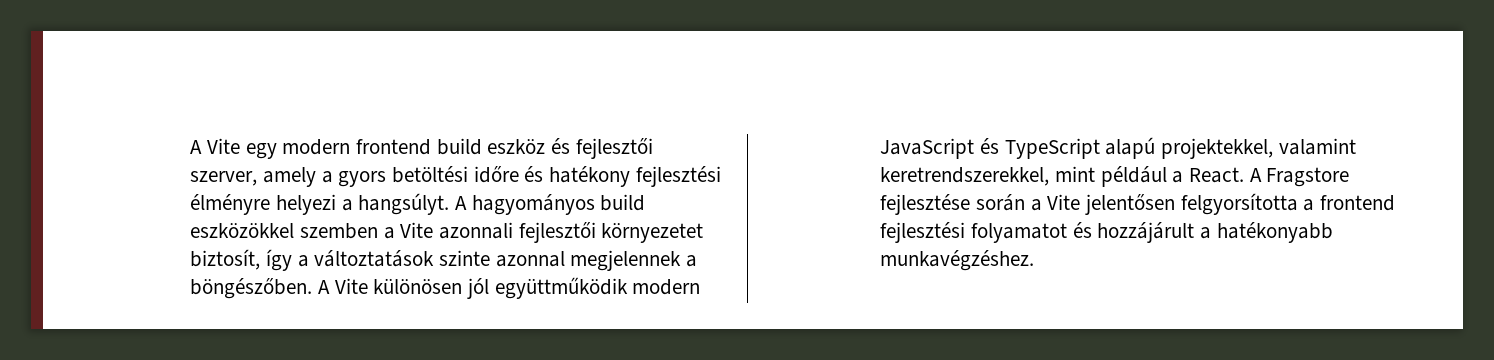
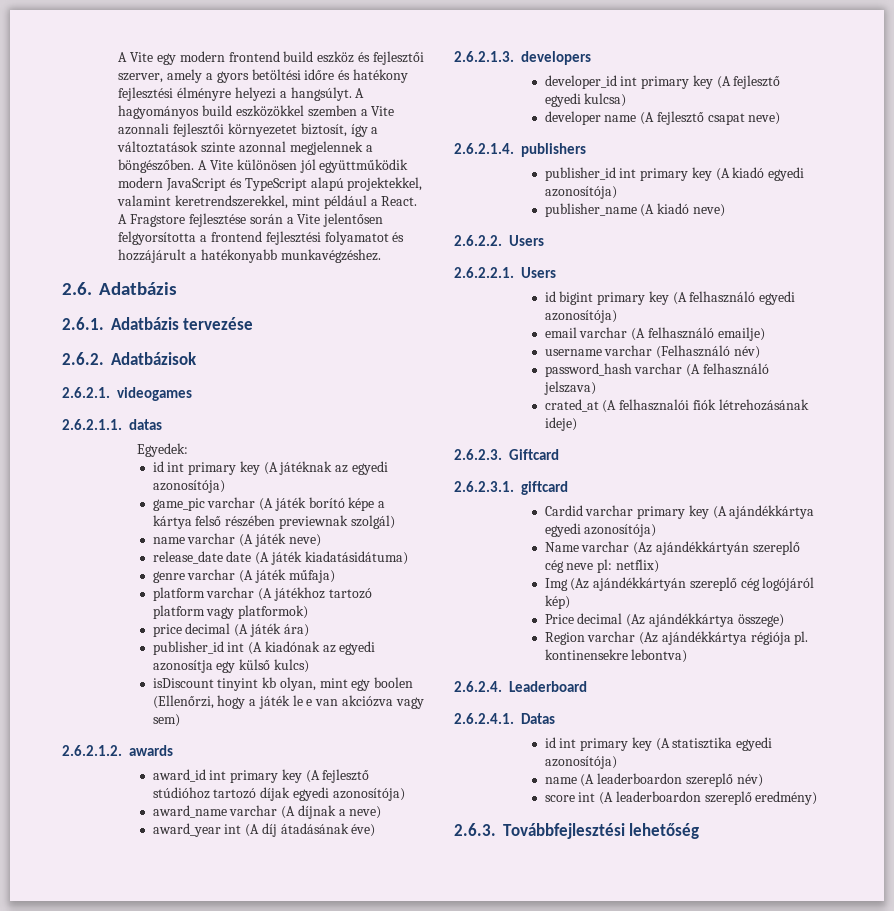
(1035, 260) none -> [62,282,177,295] [62,317,254,330] [62,352,197,365] [62,387,192,401] [62,419,162,430] [137,443,189,457] [152,461,389,475] [152,480,225,493] [152,497,386,511] [152,515,395,529] [152,533,321,547] [152,551,408,565] [152,569,335,583] [152,587,372,601] [152,605,309,619] [152,623,309,637] [152,641,376,655] [152,659,309,673] [152,677,414,691] [152,695,424,709] [152,714,180,727] [62,745,173,756] [152,769,370,783] [152,787,405,801] [152,805,382,819] [152,823,376,837] [454,51,591,65] [544,75,781,89] [544,93,627,107] [544,111,781,125] [454,143,586,157] [544,167,805,181] [544,186,617,199] [544,203,725,217] [454,235,544,246] [454,267,556,278] [544,291,796,305] [544,310,617,323] [544,327,765,341] [544,345,760,359] [544,363,769,377] [543,381,596,395] [544,399,809,413] [544,417,577,431] [454,449,559,460] [454,481,568,495] [544,505,815,519] [544,523,657,537] [544,541,800,555] [544,559,659,573] [544,577,815,591] [544,595,570,609] [544,613,784,627] [544,631,809,645] [544,649,688,663] [454,681,587,692] [454,713,555,724] [544,737,773,751] [544,756,617,769] [544,773,763,787] [544,791,818,805] [454,823,700,839] // 2.6. Adatbázis // 2.6.1. Adatbázis tervezése // 2.6.2. Adatbázisok // 2.6.2.1. videogames // 2.6.2.1.1. datas // Egyedek: // id int primary key (A játéknak az egyedi azonosítója) // game_pic varchar (A játék borító képe a kártya felső részében previewnak szolgál) // name varchar (A játék neve) // release_date date (A játék kiadatásidátuma) // genre varchar (A játék műfaja) // platform varchar (A játékhoz tartozó platform vagy platformok) // price decimal (A játék ára) // publisher_id int (A kiadónak az egyedi azonosítja egy külső kulcs) // isDiscount tinyint kb olyan, mint egy boolen (Ellenőrzi, hogy a játék le e van akciózva vagy sem) // 2.6.2.1.2. awards // award_id int primary key (A fejlesztő stúdióhoz tartozó díjak egyedi azonosítója) // award_name varchar (A díjnak a neve) // award_year int (A díj átadásának éve) // 2.6.2.1.3. developers // developer_id int primary key (A fejlesztő egyedi kulcsa) // developer name (A fejlesztő csapat neve) // 2.6.2.1.4. publishers // publisher_id int primary key (A kiadó egyedi azonosítója) // publisher_name (A kiadó neve) // 2.6.2.2. Users // 2.6.2.2.1. Users // id bigint primary key (A felhasználó egyedi azonosítója) // email varchar (A felhasználó emailje) // username varchar (Felhasználó név) // password_hash varchar (A felhasználó jelszava) // crated_at (A felhasznalói fiók létrehozásának ideje) // 2.6.2.3. Giftcard // 2.6.2.3.1. giftcard // Cardid varchar primary key (A ajándékkártya egyedi azonosítója) // Name varchar (Az ajándékkártyán szereplő cég neve pl: netflix) // Img (Az ajándékkártyán szereplő cég logójáról kép) // Price decimal (Az ajándékkártya összege) // Region varchar (Az ajándékkártya régiója pl. kontinensekre lebontva) // 2.6.2.4. Leaderboard // 2.6.2.4.1. Datas // id int primary key (A statisztika egyedi azonosítója) // name (A leaderboardon szereplő név) // score int (A leaderboardon szereplő eredmény) // 2.6.3. Továbbfejlesztési lehetőség

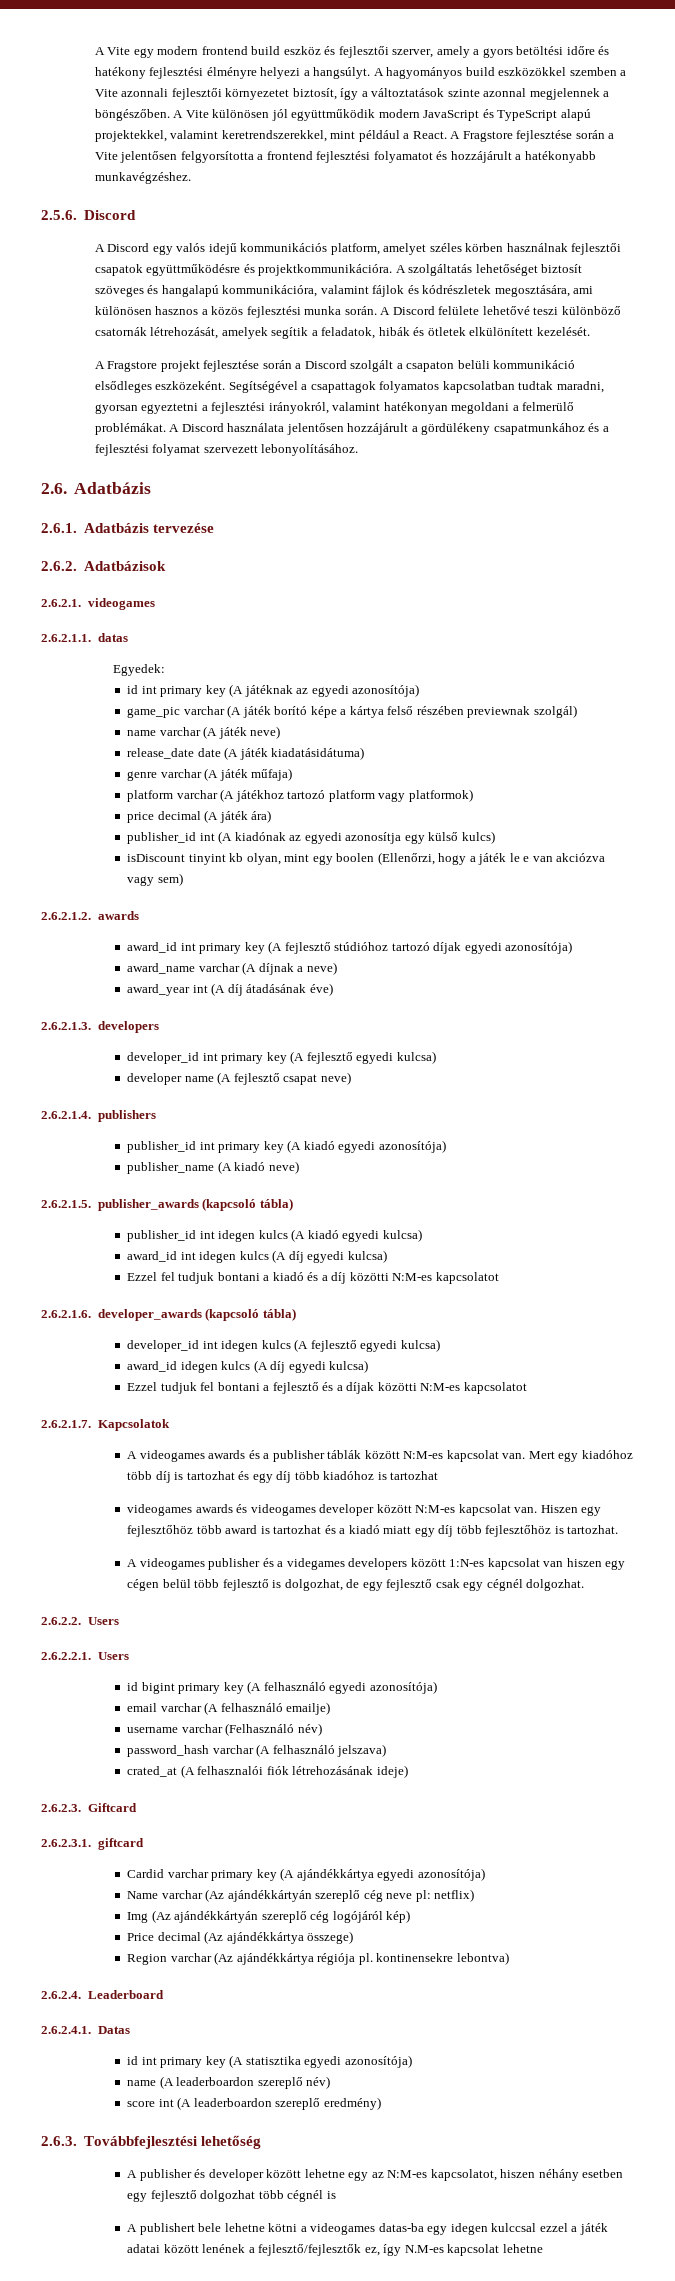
(381, 256) none -> [41,210,136,220] [94,243,622,255] [94,264,583,276] [94,285,594,297] [94,306,621,318] [94,327,590,339] [94,360,576,372] [94,381,604,393] [94,402,575,414] [94,423,609,435] [94,444,359,456] // 2.5.6. Discord // A Discord egy valós idejű kommunikációs platform, amelyet széles körben használnak fejlesztői csapatok együttműködésre és projektkommunikációra. A szolgáltatás lehetőséget biztosít szöveges és hangalapú kommunikációra, valamint fájlok és kódrészletek megosztására, ami különösen hasznos a közös fejlesztési munka során. A Discord felülete lehetővé teszi különböző csatornák létrehozását, amelyek segítik a feladatok, hibák és ötletek elkülönített kezelését. // A Fragstore projekt fejlesztése során a Discord szolgált a csapaton belüli kommunikáció elsődleges eszközeként. Segítségével a csapattagok folyamatos kapcsolatban tudtak maradni, gyorsan egyeztetni a fejlesztési irányokról, valamint hatékonyan megoldani a felmerülő problémákat. A Discord használata jelentősen hozzájárult a gördülékeny csapatmunkához és a fejlesztési folyamat szervezett lebonyolításához.
(725, 210) none -> [41,1198,293,1211] [127,1229,422,1242] [127,1250,387,1263] [127,1272,499,1284] [41,1308,296,1321] [127,1339,440,1352] [127,1360,369,1373] [127,1382,527,1394] [41,1419,170,1431] [127,1450,633,1462] [127,1471,439,1483] [127,1504,602,1516] [127,1525,619,1537] [127,1558,626,1570] [127,1579,585,1591] // 2.6.2.1.5. publisher_awards (kapcsoló tábla) // publisher_id int idegen kulcs (A kiadó egyedi kulcsa) // award_id int idegen kulcs (A díj egyedi kulcsa) // Ezzel fel tudjuk bontani a kiadó és a díj közötti N:M-es kapcsolatot // 2.6.2.1.6. developer_awards (kapcsoló tábla) // developer_id int idegen kulcs (A fejlesztő egyedi kulcsa) // award_id idegen kulcs (A díj egyedi kulcsa) // Ezzel tudjuk fel bontani a fejlesztő és a díjak közötti N:M-es kapcsolatot // 2.6.2.1.7. Kapcsolatok // A videogames awards és a publisher táblák között N:M-es kapcsolat van. Mert egy kiadóhoz több díj is tartozhat és egy díj több kiadóhoz is tartozhat // videogames awards és videogames developer között N:M-es kapcsolat van. Hiszen egy fejlesztőhöz több award is tartozhat és a kiadó miatt egy díj több fejlesztőhöz is tartozhat. // A videogames publisher és a videgames developers között 1:N-es kapcsolat van hiszen egy cégen belül több fejlesztő is dolgozhat, de egy fejlesztő csak egy cégnél dolgozhat.
(700, 831) none -> [127,2169,624,2181] [127,2190,336,2202] [127,2223,608,2235] [127,2244,543,2256] // A publisher és developer között lehetne egy az N:M-es kapcsolatot, hiszen néhány esetben egy fejlesztő dolgozhat több cégnél is // A publishert bele lehetne kötni a videogames datas-ba egy idegen kulccsal ezzel a játék adatai között lenének a fejlesztő/fejlesztők ez, így N.M-es kapcsolat lehetne

